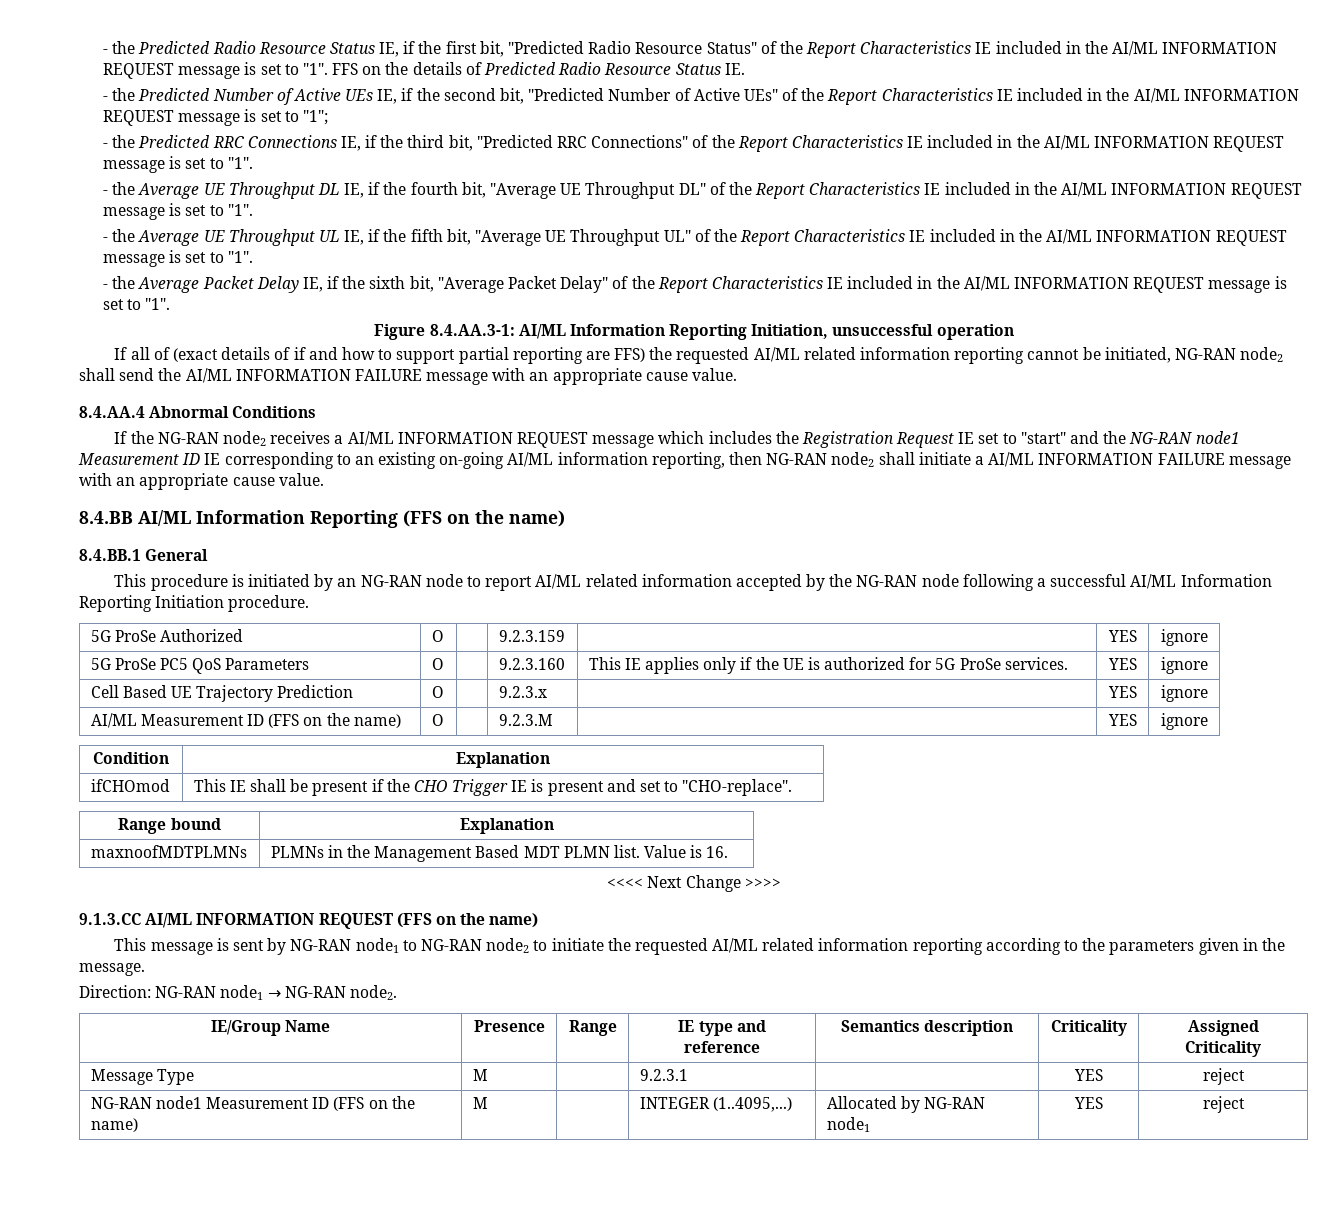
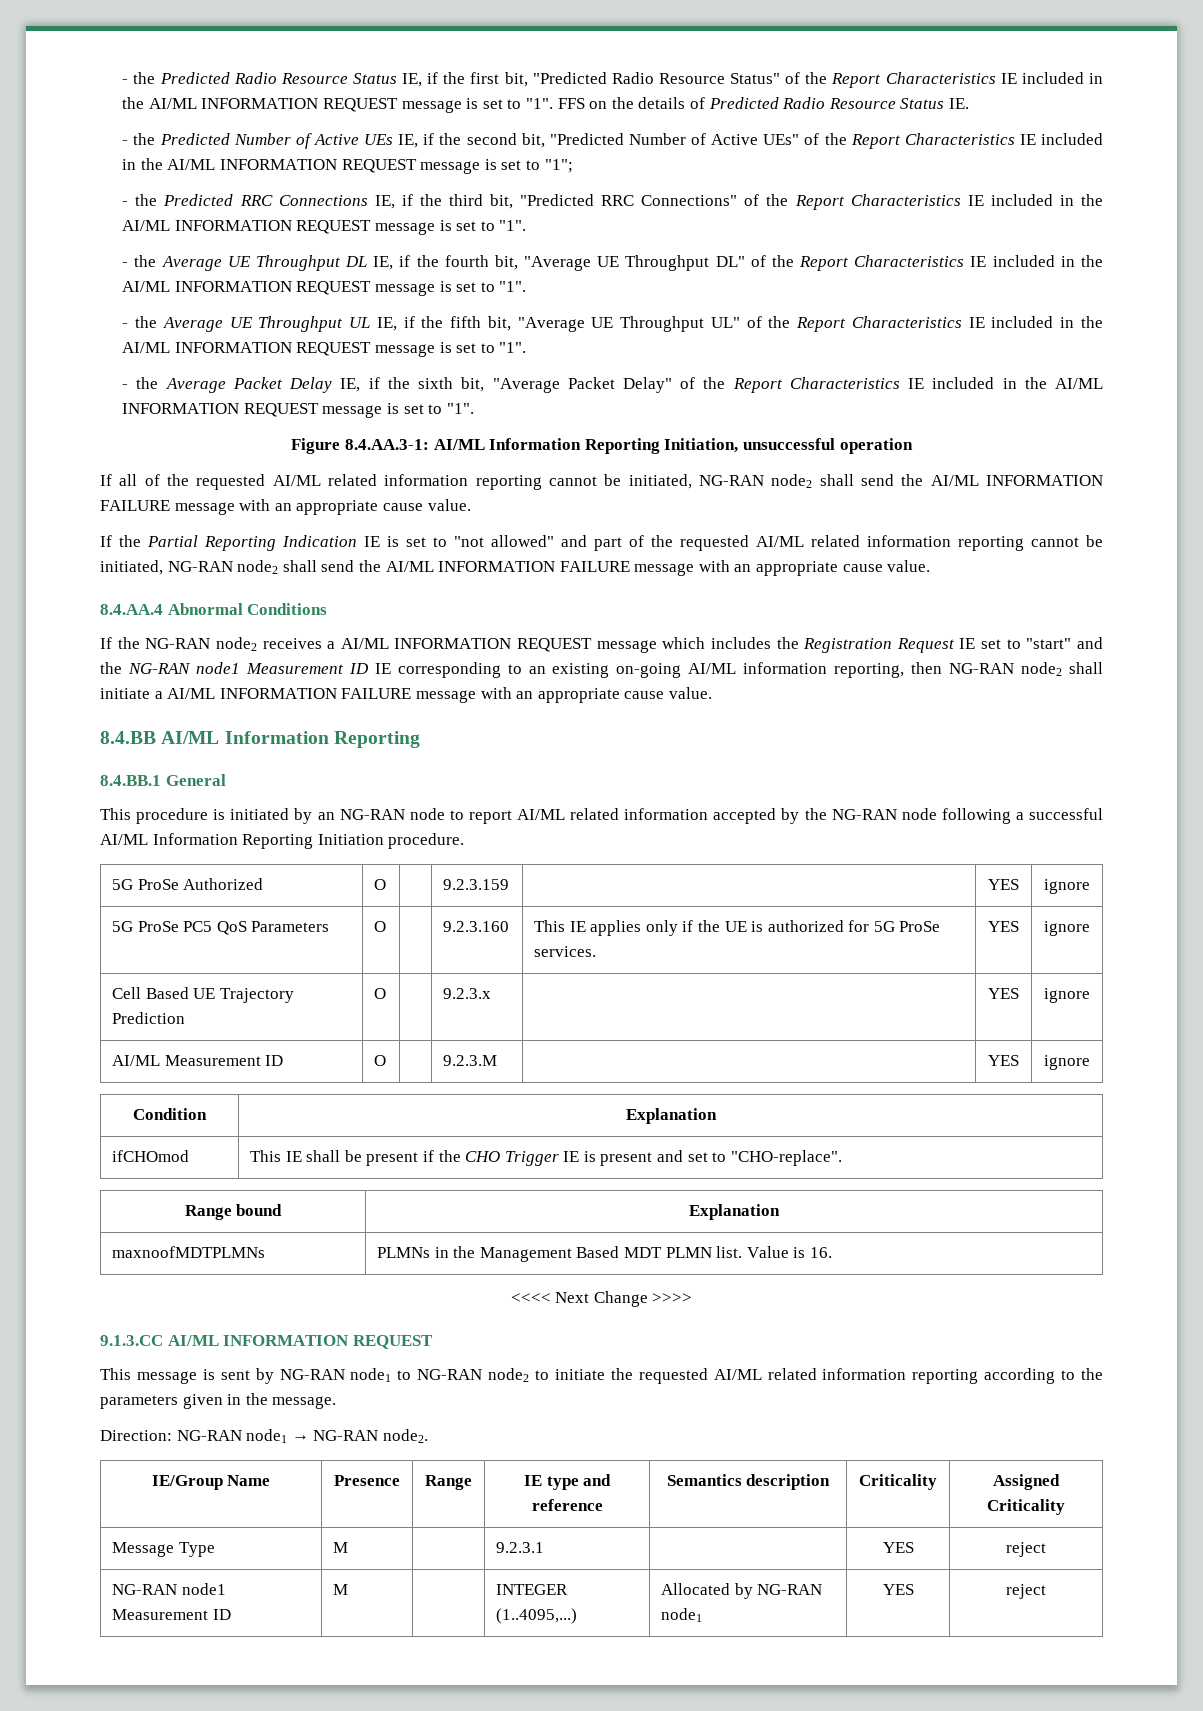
[173,347,646,364] (exact details of if and how to support partial reporting are FFS) -> [167,474,1104,490] [100,499,471,515] [100,535,644,551] the requested AI/ML related information reporting cannot be initiated, NG-RAN node2 shall send the AI/ML INFORMATION FAILURE message with an appropriate cause value. // If the Partial Reporting Indication IE is set to "not allowed" and part of
[403,510,565,527] (FFS on the name) -> (420, 739) none
[268,713,401,728] (FFS on the name) -> (284, 1060) none
[396,913,539,928] (FFS on the name) -> (433, 1342) none
[333,1096,415,1111] [90,1118,138,1132] (FFS on the name) -> (231, 1614) none

